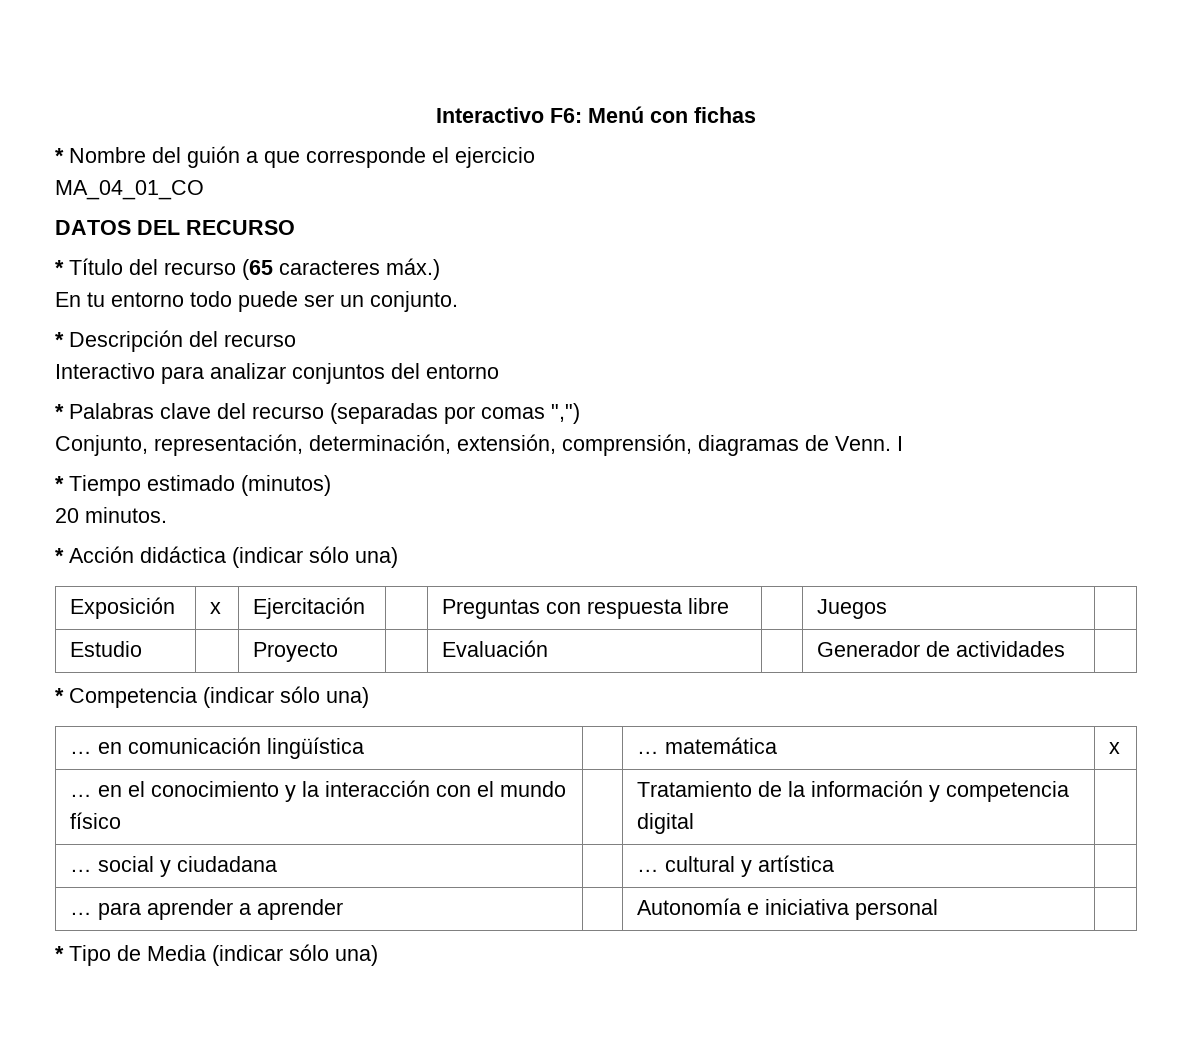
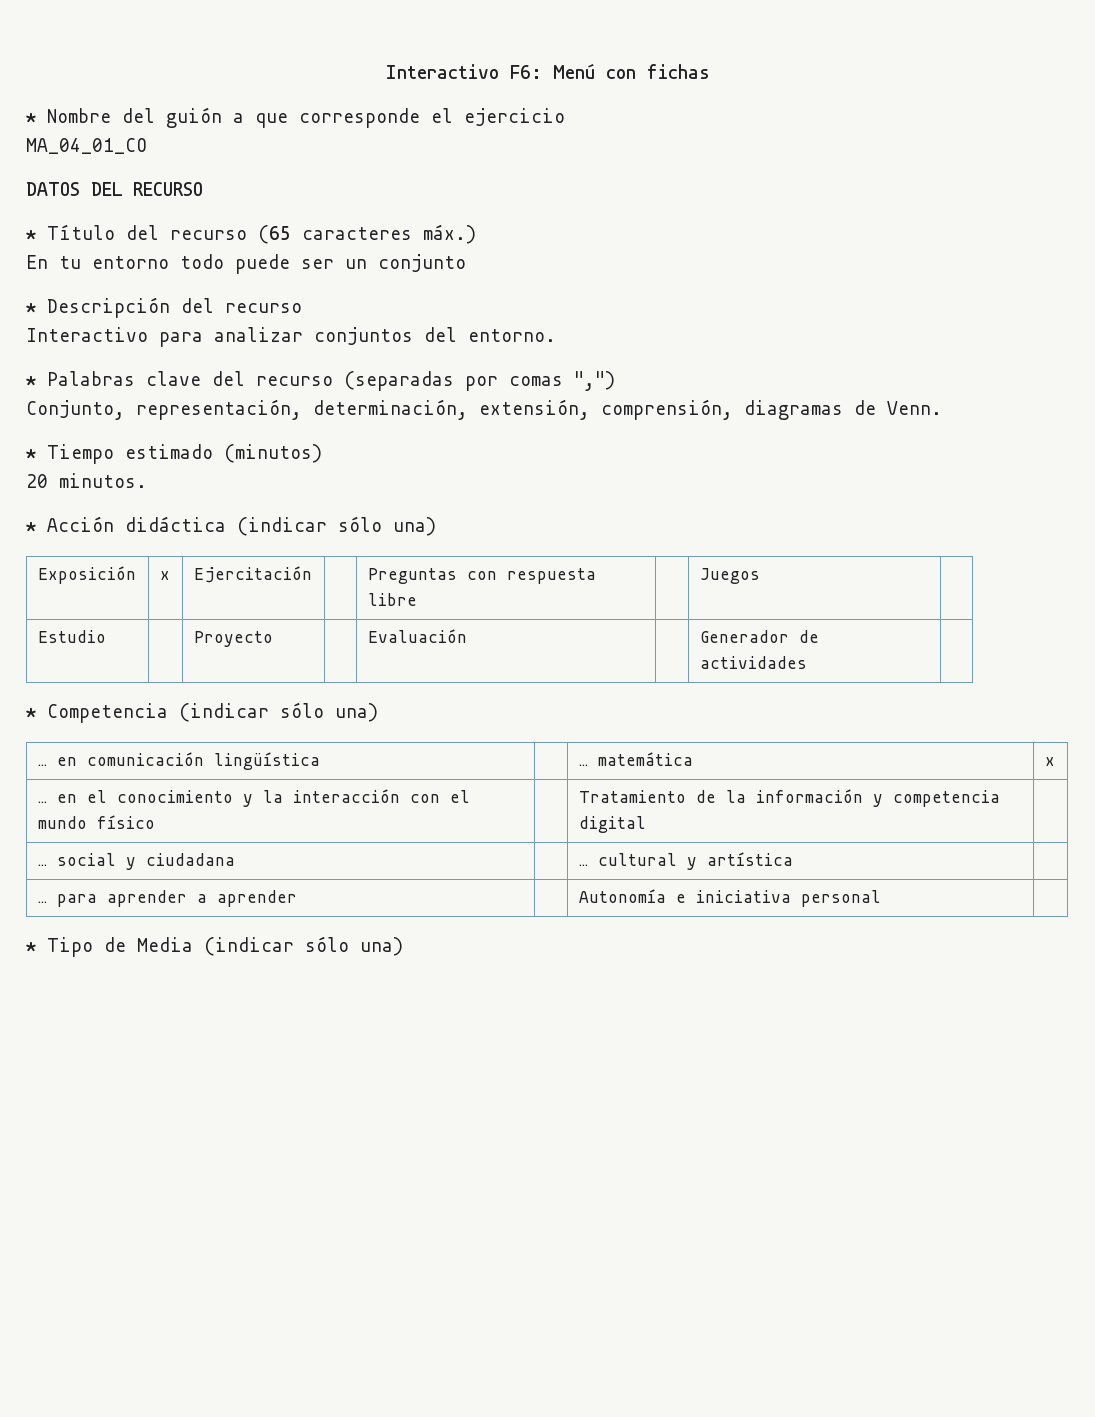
[370,291,458,312] conjunto. -> [378,254,466,272] conjunto
[426,364,499,379] entorno -> [468,329,556,342] entorno.
[897,436,903,451] I -> (942, 408) none

